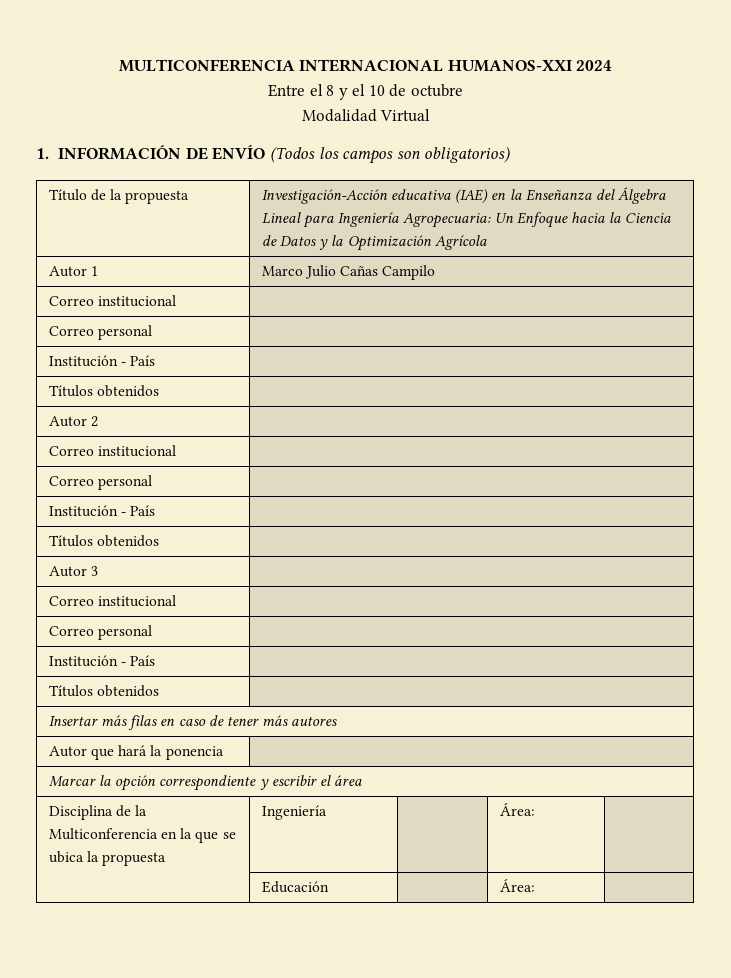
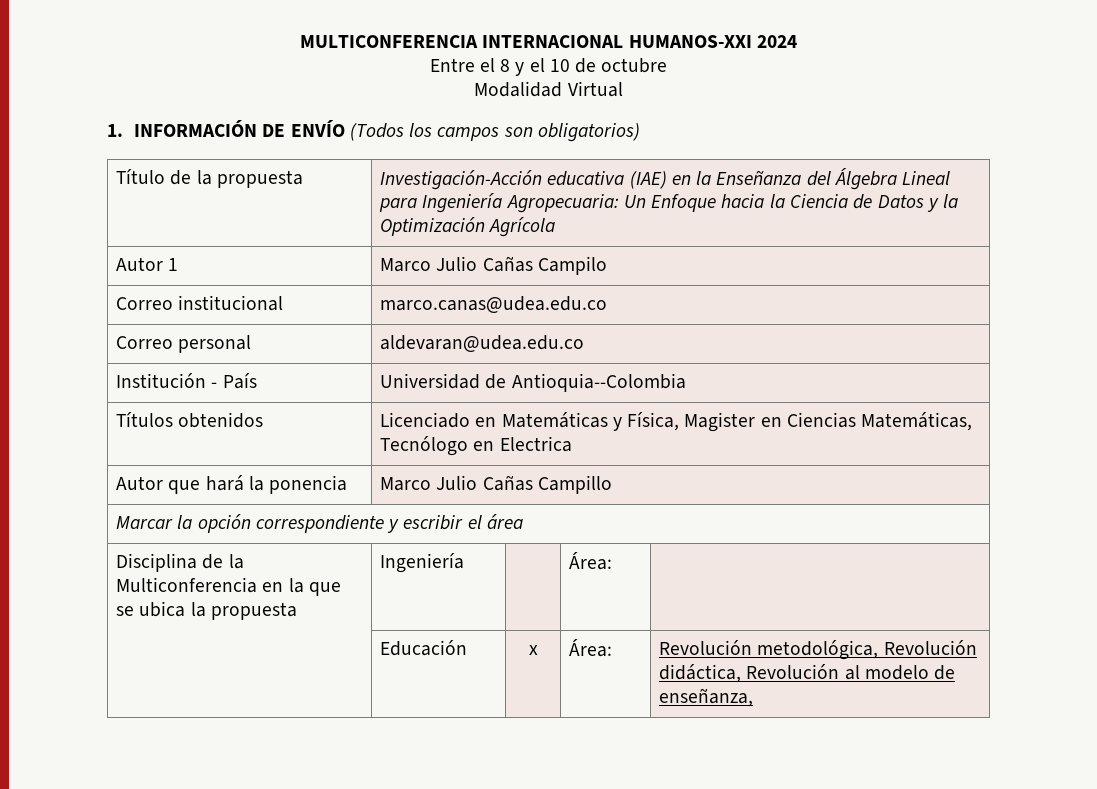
[48,325,153,340] [48,355,156,367] [48,385,160,397] [48,416,99,427] [48,445,177,457] [48,475,153,490] [48,505,156,517] [48,535,160,547] [48,566,99,577] [48,595,177,607] [48,625,153,640] [48,655,156,667] [48,685,160,697] [48,715,338,730] // Correo personal | // Institución - País | // Títulos obtenidos | // Autor 2 | // Correo institucional | // Correo personal | // Institución - País | // Títulos obtenidos | // Autor 3 | // Correo institucional | // Correo personal | // Institución - País | // Títulos obtenidos | // Insertar más filas en caso de tener más autores -> [380,296,608,313] [116,335,252,353] [380,335,585,352] [116,373,257,389] [380,373,686,392] [116,412,264,428] [380,412,973,432] [380,436,572,456] marco.canas@udea.edu.co // Correo personal | aldevaran@udea.edu.co // Institución - País | Universidad de Antioquia--Colombia // Títulos obtenidos | Licenciado en Matemáticas y Física, Magister en Ciencias Matemáticas, Tecnólogo en Electrica
(224, 753) none -> [380,475,612,494] Marco Julio Cañas Campillo
[499,879,535,892] | Área: | -> [528,645,538,655] [569,639,613,657] [659,640,977,660] [659,664,956,683] [659,688,754,707] x | Área: | Revolución metodológica, Revolución didáctica, Revolución al modelo de enseñanza,

